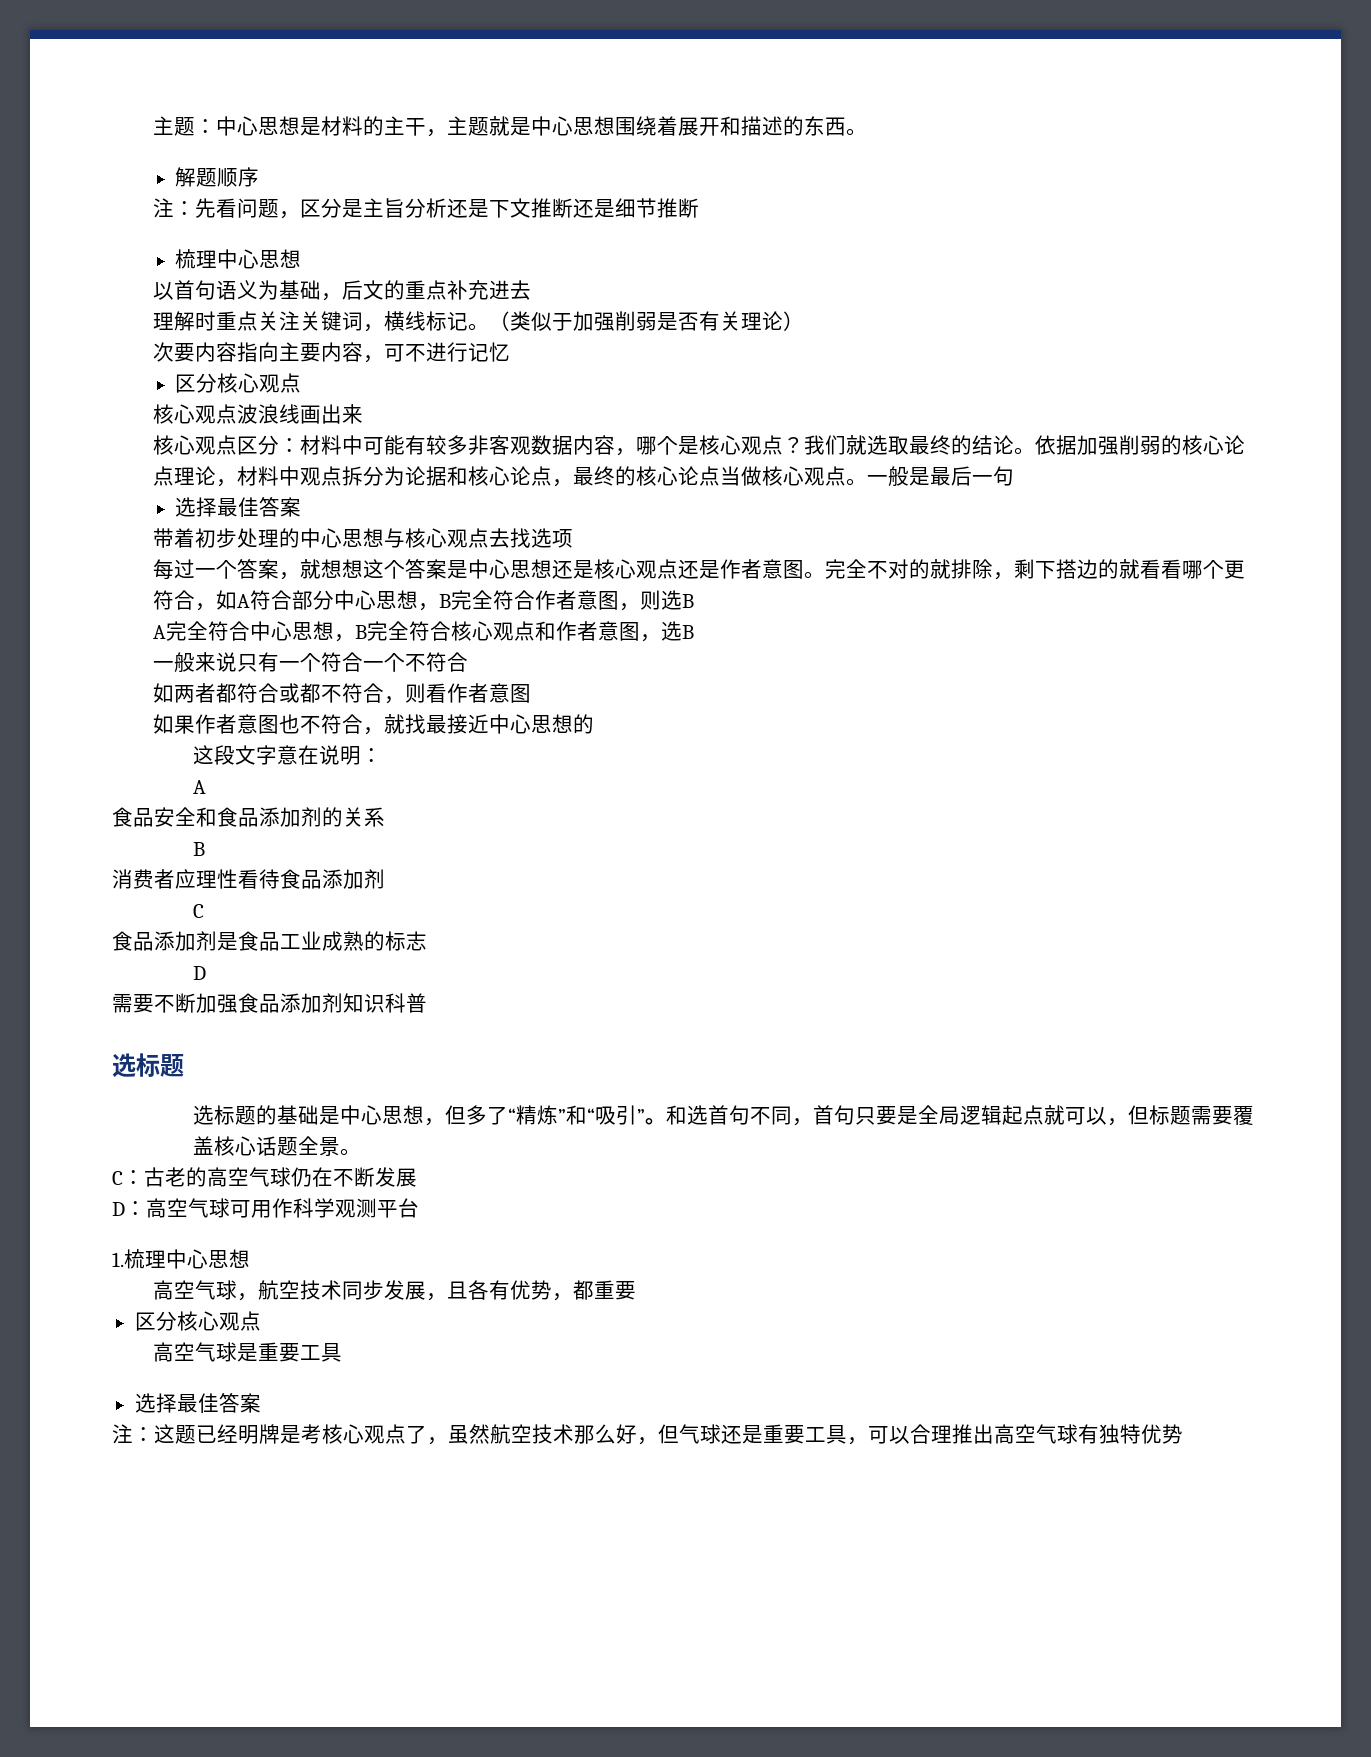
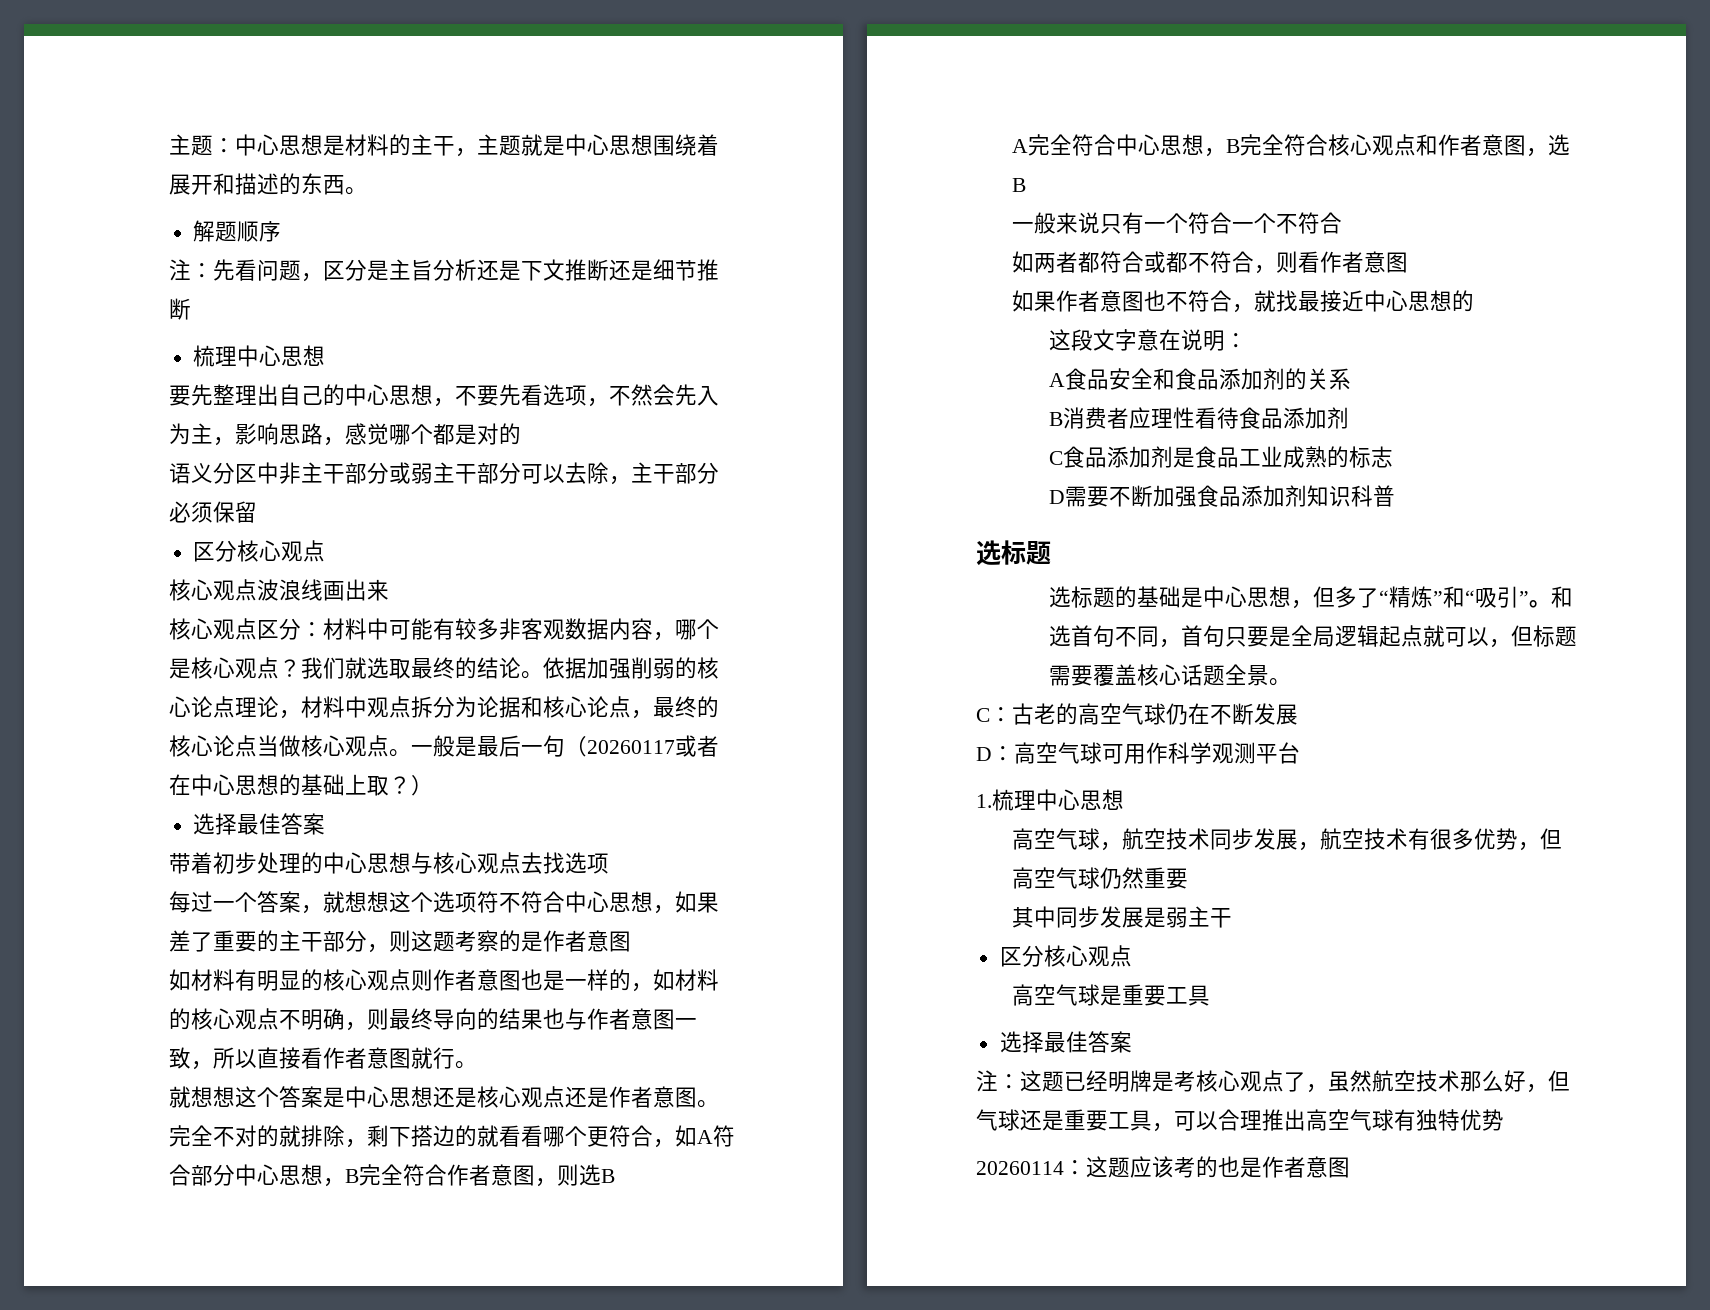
[152,280,531,301] [152,311,804,332] [152,342,510,363] 以首句语义为基础，后文的重点补充进去 // 理解时重点关注关键词，横线标记。（类似于加强削弱是否有关理论） // 次要内容指向主要内容，可不进行记忆 -> [169,384,720,407] [169,423,522,446] [169,462,720,485] [169,501,258,523] 要先整理出自己的中心思想，不要先看选项，不然会先入为主，影响思路，感觉哪个都是对的 // 语义分区中非主干部分或弱主干部分可以去除，主干部分必须保留
(1014, 476) none -> [565,735,720,757] [169,774,434,796] （20260117或者在中心思想的基础上取？）
(405, 569) none -> [433,891,720,914] [169,930,632,953] [169,969,720,992] [169,1008,698,1031] [169,1047,478,1070] [169,1086,280,1108] 选项符不符合中心思想，如果差了重要的主干部分，则这题考察的是作者意图 // 如材料有明显的核心观点则作者意图也是一样的，如材料的核心观点不明确，则最终导向的结果也与作者意图一致，所以直接看作者意图就行。 // 就想想这个
(207, 787) // -> (1065, 380) none
(206, 849) // -> (1063, 419) none
(205, 911) // -> (1063, 458) none
(207, 973) // -> (1065, 497) none
[446,1280,636,1301] 且各有优势，都重要 -> [1320,828,1563,851] [1012,867,1189,889] [1012,906,1233,928] 航空技术有很多优势，但高空气球仍然重要 // 其中同步发展是弱主干
(1183, 1434) none -> [976,1156,1350,1178] // 20260114：这题应该考的也是作者意图

